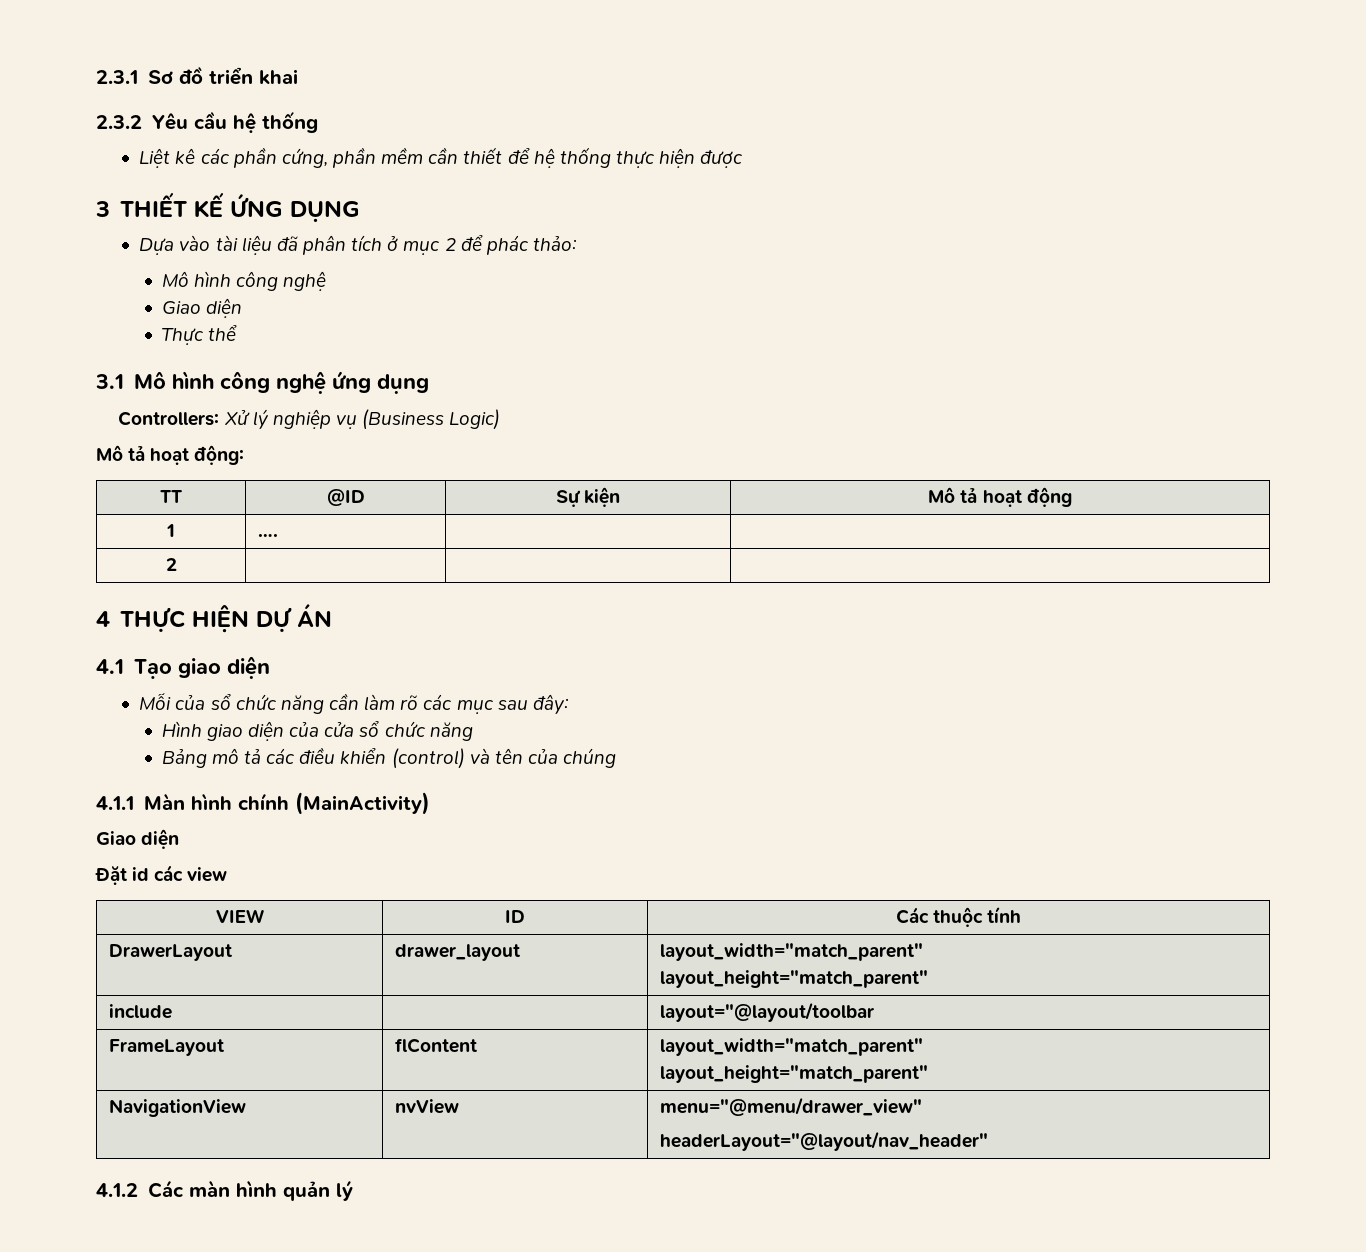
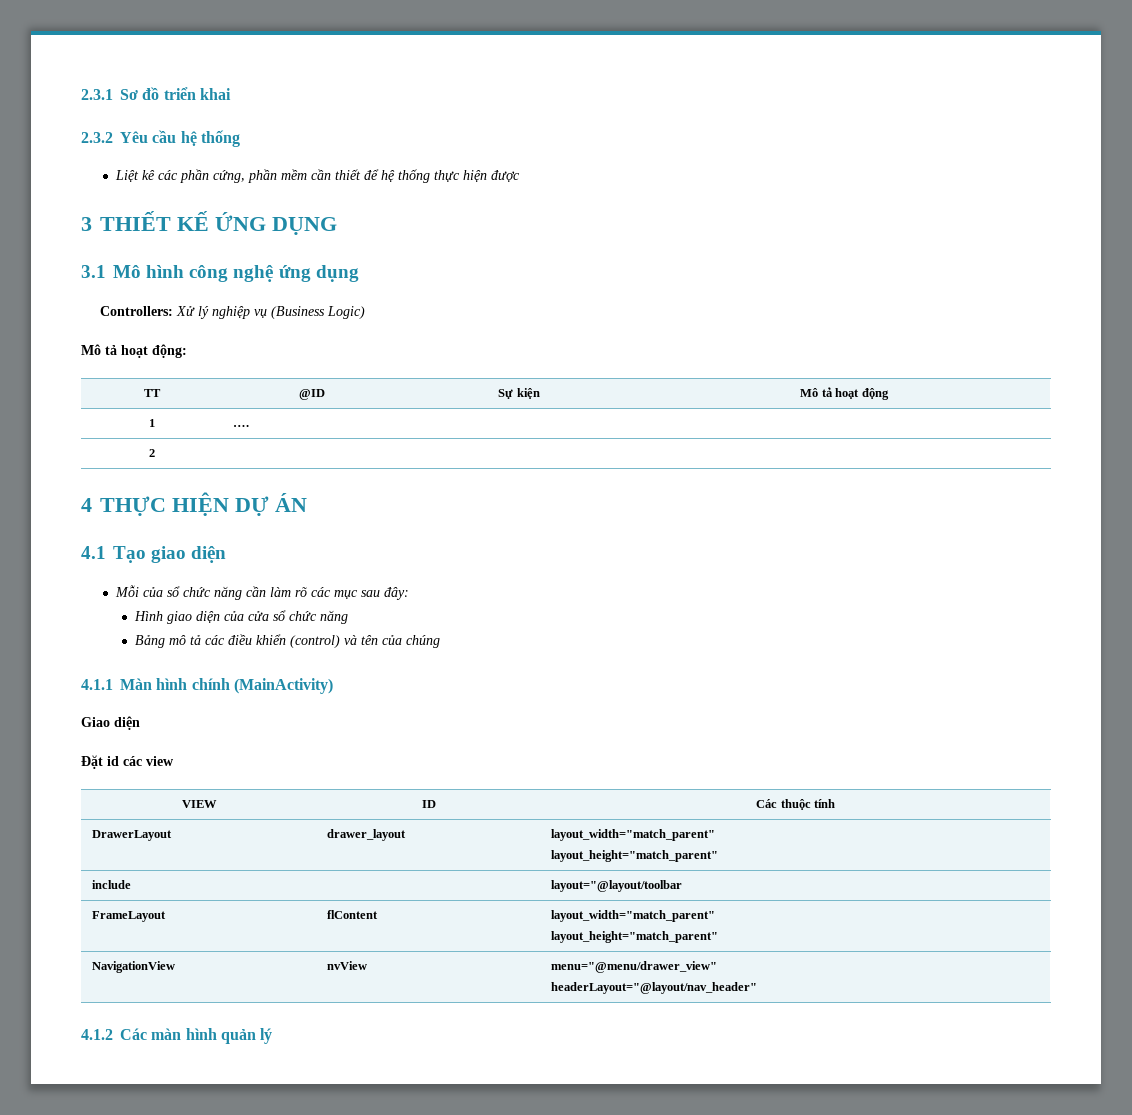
[139,235,577,255] [161,271,327,291] [161,298,242,318] [161,325,237,345] // Dựa vào tài liệu đã phân tích ở mục 2 để phác thảo: // Mô hình công nghệ // Giao diện // Thực thể -> (338, 226) none

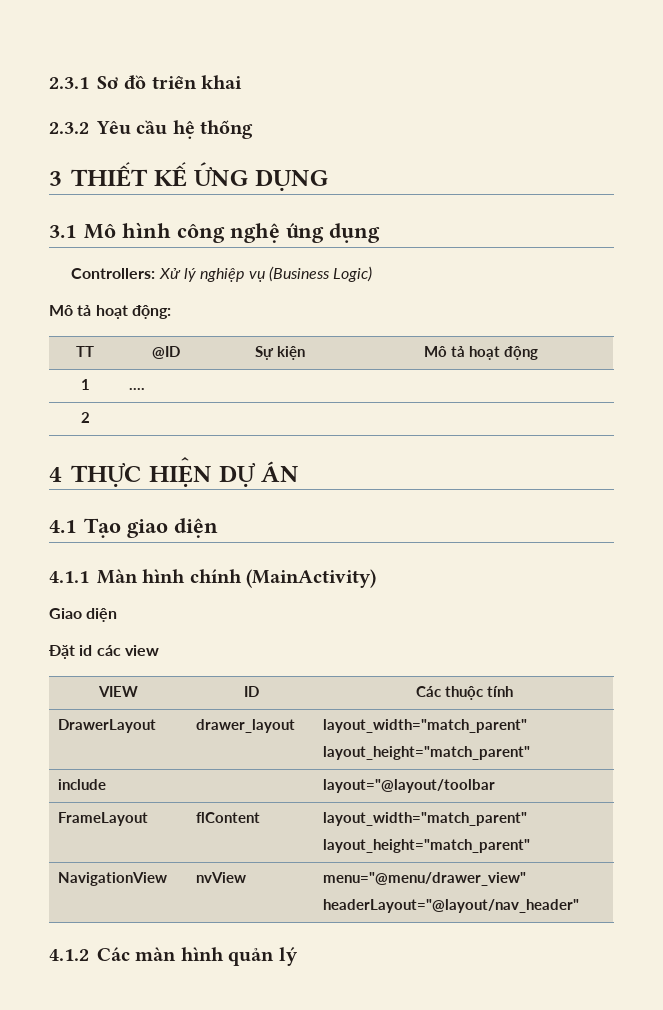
[114,169,520,183] // Liệt kê các phần cứng, phần mềm cần thiết để hệ thống thực hiện được -> (254, 129) none
[114,585,409,600] [133,610,348,624] [134,634,440,648] // Mỗi của sổ chức năng cần làm rõ các mục sau đây: // Hình giao diện của cửa sổ chức năng // Bảng mô tả các điều khiển (control) và tên của chúng -> (218, 528) none

